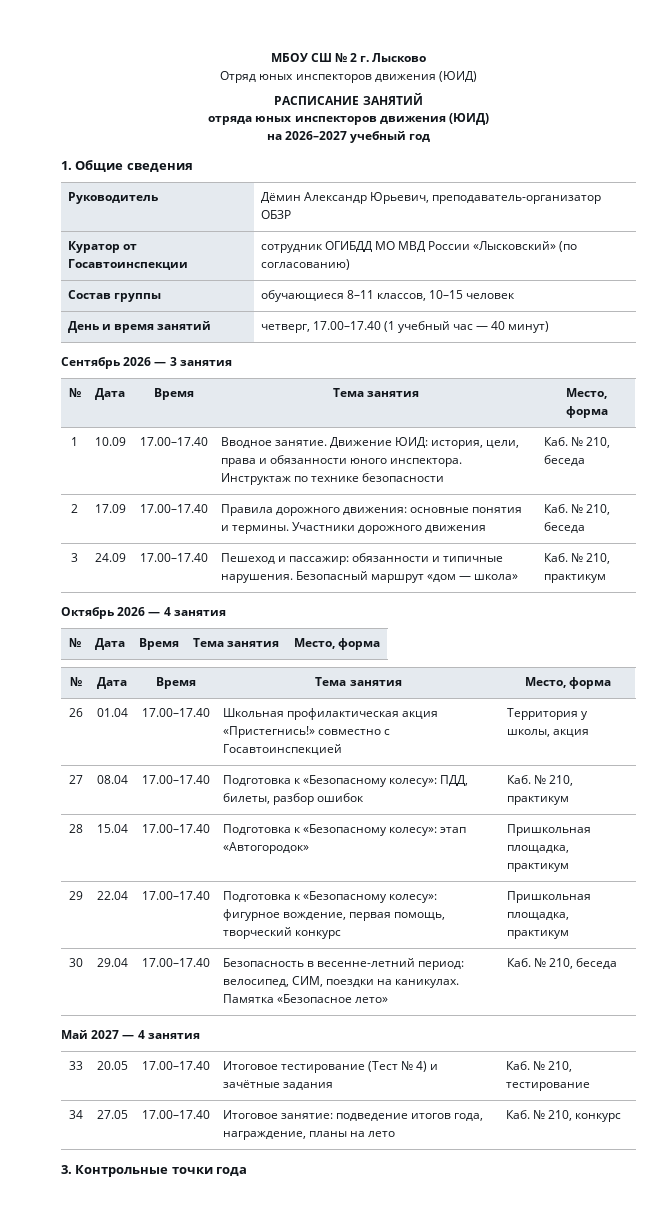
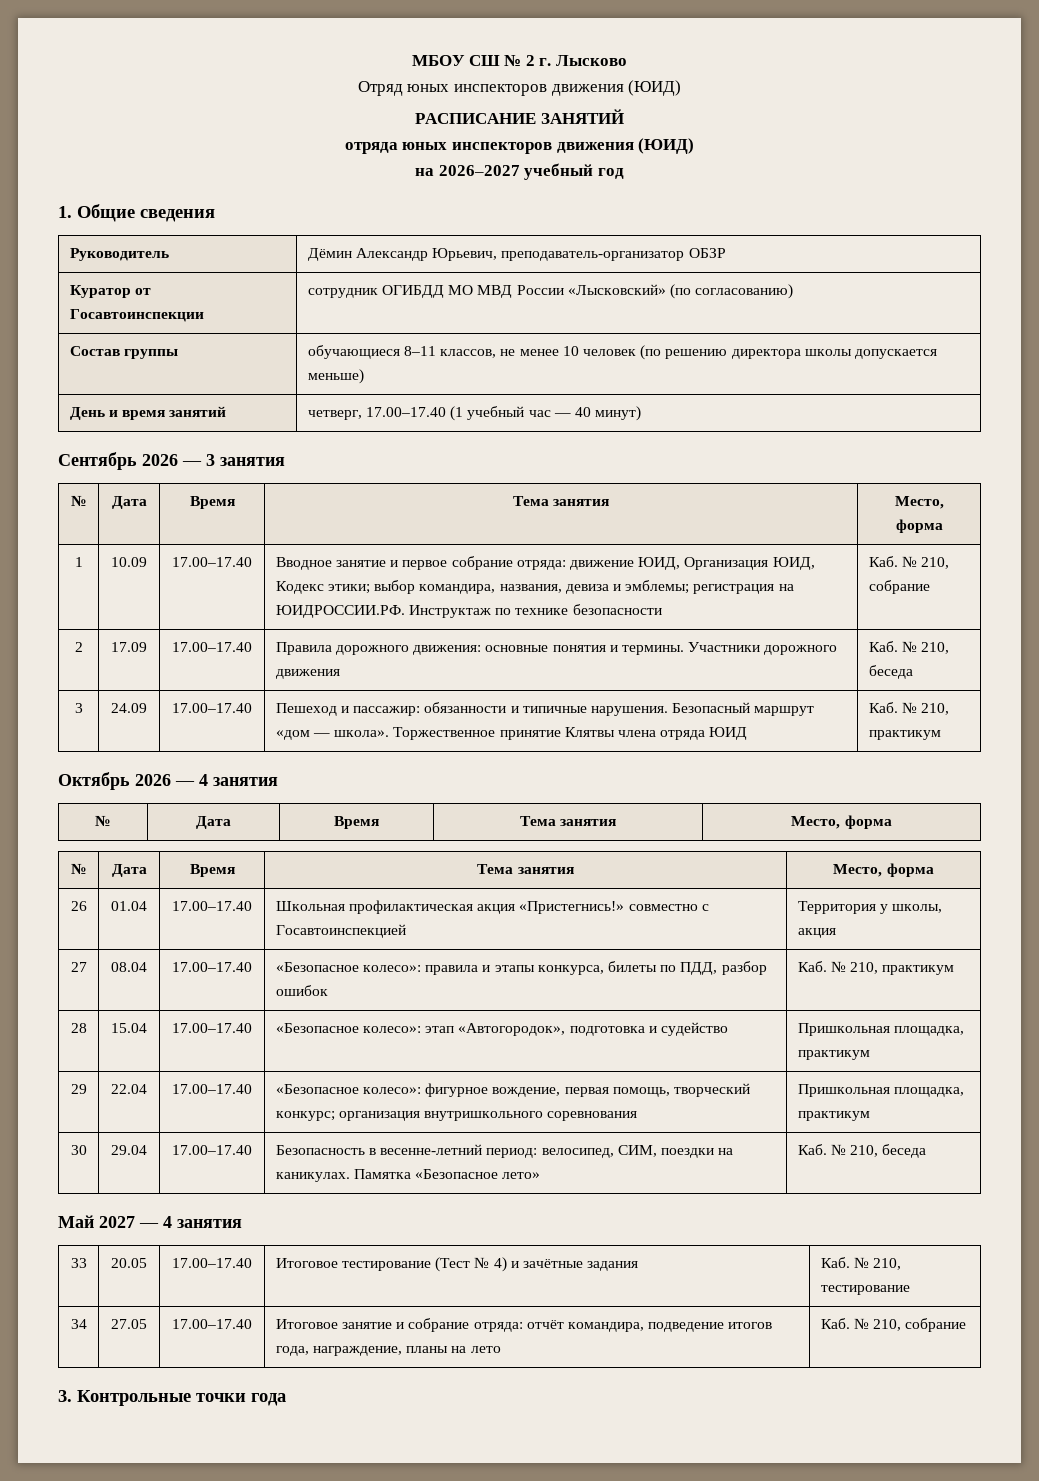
[428,290,515,299] 10–15 человек -> [500,345,937,360] [307,369,364,384] не менее 10 человек (по решению директора школы допускается меньше)
[274,437,520,449] [220,455,462,467] занятие. Движение ЮИД: история, цели, права и обязанности юного инспектора. -> [336,556,815,570] [275,580,794,594] [275,605,405,618] занятие и первое собрание отряда: движение ЮИД, Организация ЮИД, Кодекс этики; выбор командира, названия, девиза и эмблемы; регистрация на ЮИДРОССИИ.РФ.
[543,455,585,466] беседа -> [868,580,930,594] собрание
[474,574,519,580] школа» -> [334,727,748,740] школа». Торжественное принятие Клятвы члена отряда ЮИД
[222,775,468,787] [222,793,270,804] Подготовка к «Безопасному колесу»: ПДД, билеты, -> [275,961,718,975] «Безопасное колесо»: правила и этапы конкурса, билеты по ПДД,
[222,824,466,836] [222,842,309,854] Подготовка к «Безопасному колесу»: этап «Автогородок» -> [275,1022,729,1036] «Безопасное колесо»: этап «Автогородок», подготовка и судейство
[222,891,437,903] Подготовка к «Безопасному колесу»: -> [275,1084,422,1094] «Безопасное колесо»:
[294,930,341,939] конкурс -> [275,1111,638,1121] конкурс; организация внутришкольного соревнования
[280,1113,333,1119] занятие: -> [342,1318,645,1332] занятие и собрание отряда: отчёт командира,
[574,1113,621,1122] конкурс -> [905,1318,967,1332] собрание

